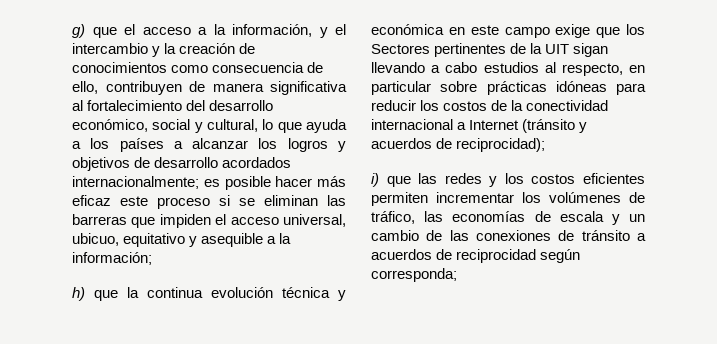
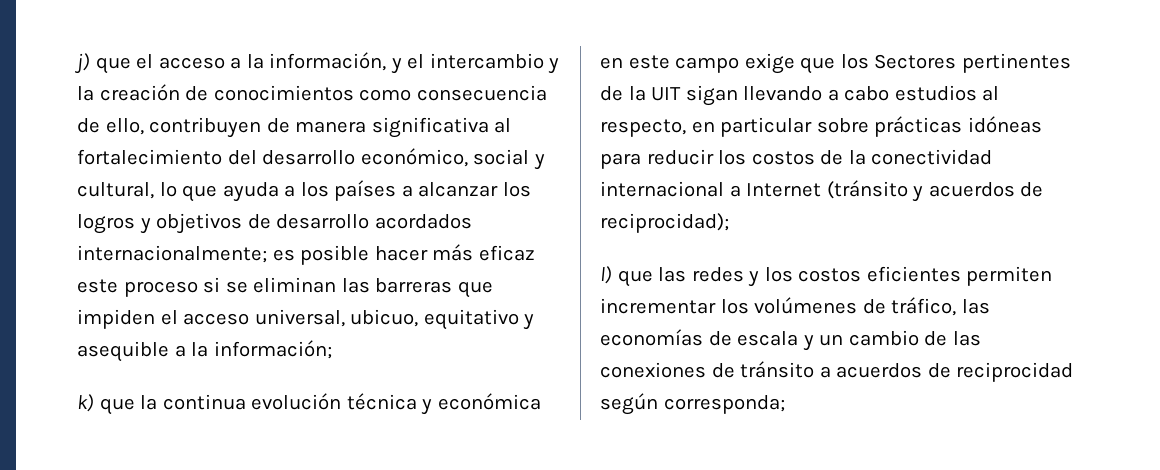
[72,24,85,38] g) -> [75,53,90,74] j)
[72,287,85,301] h) -> [77,394,94,412] k)
[371,173,379,187] i) -> [600,266,612,284] l)

